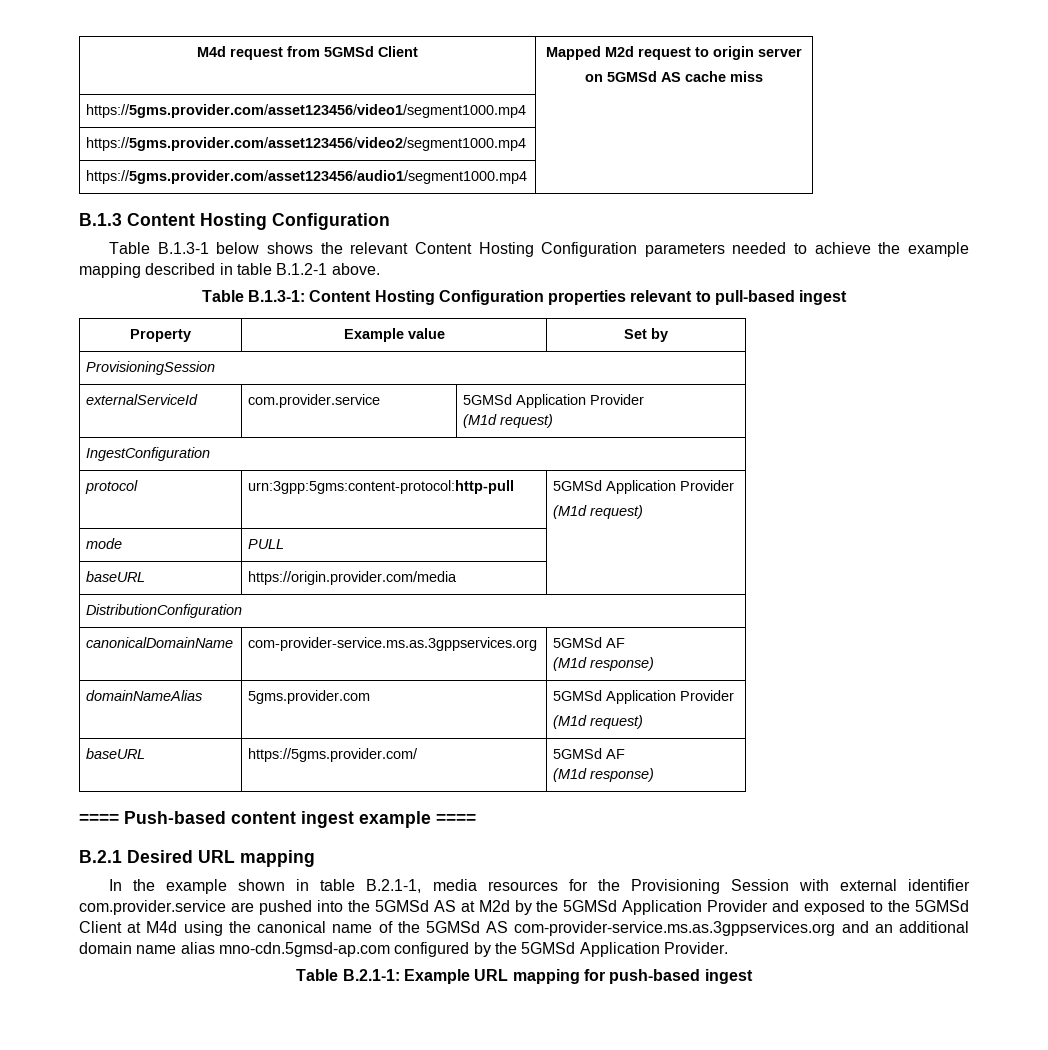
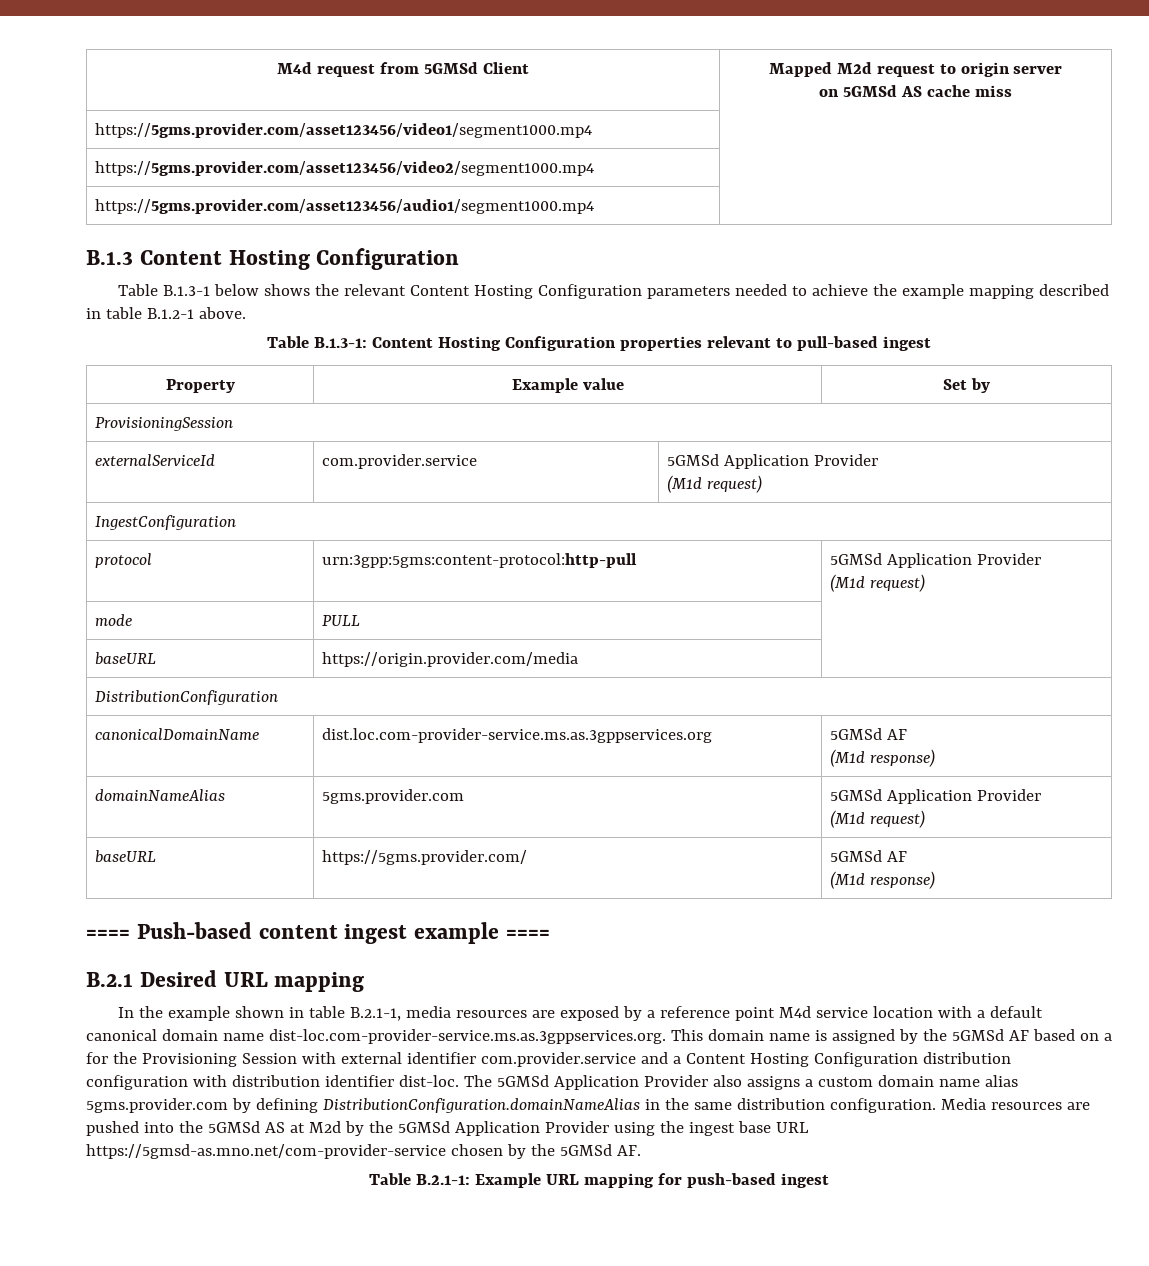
[248,637,538,651] com-provider-service.ms.as.3gppservices.org -> [322,728,713,743] dist.loc.com-provider-service.ms.as.3gppservices.org
(558, 886) none -> [532,1006,1044,1021] [86,1029,1112,1044] are exposed by a reference point M4d service location with a default canonical domain name dist-loc.com-provider-service.ms.as.3gppservices.org. This domain name is assigned by the 5GMSd AF based on a
(226, 907) none -> [640,1052,1011,1067] [86,1075,1018,1090] [86,1098,1062,1113] and a Content Hosting Configuration distribution configuration with distribution identifier dist-loc. The 5GMSd Application Provider also assigns a custom domain name alias 5gms.provider.com by defining DistributionConfiguration.domainNameAlias in the same distribution configuration. Media resources
[772,900,970,915] [79,921,969,936] [79,942,728,957] and exposed to the 5GMSd Client at M4d using the canonical name of the 5GMSd AS com-provider-service.ms.as.3gppservices.org and an additional domain name alias mno-cdn.5gmsd-ap.com configured by the 5GMSd Application Provider. -> [613,1121,809,1136] [86,1144,641,1159] using the ingest base URL https://5gmsd-as.mno.net/com-provider-service chosen by the 5GMSd AF.

